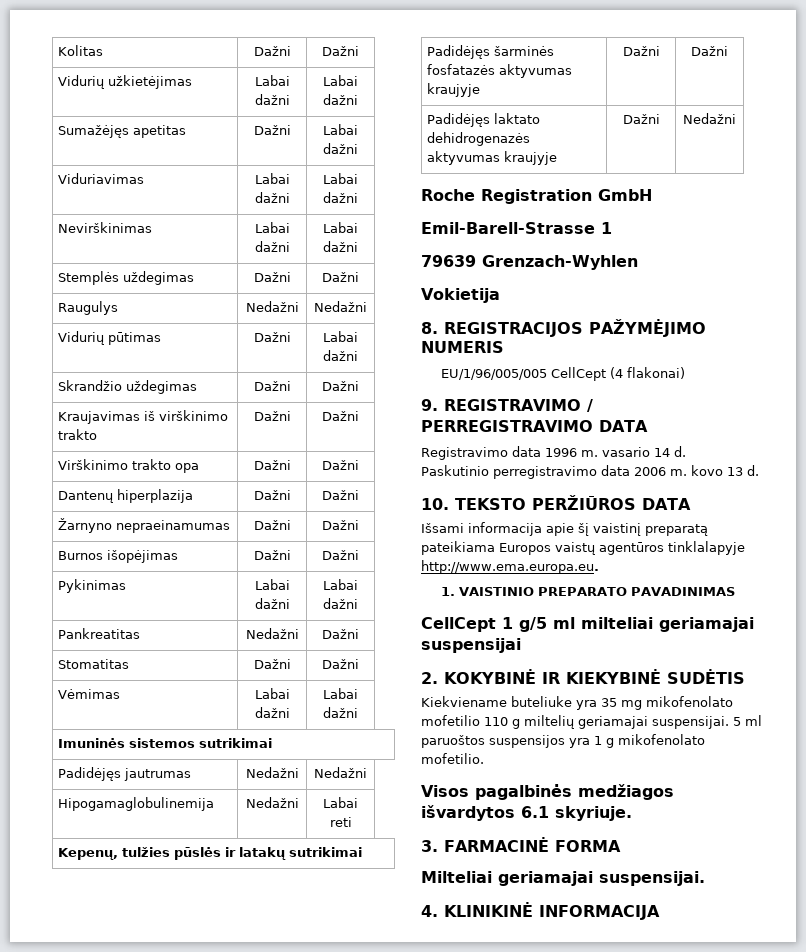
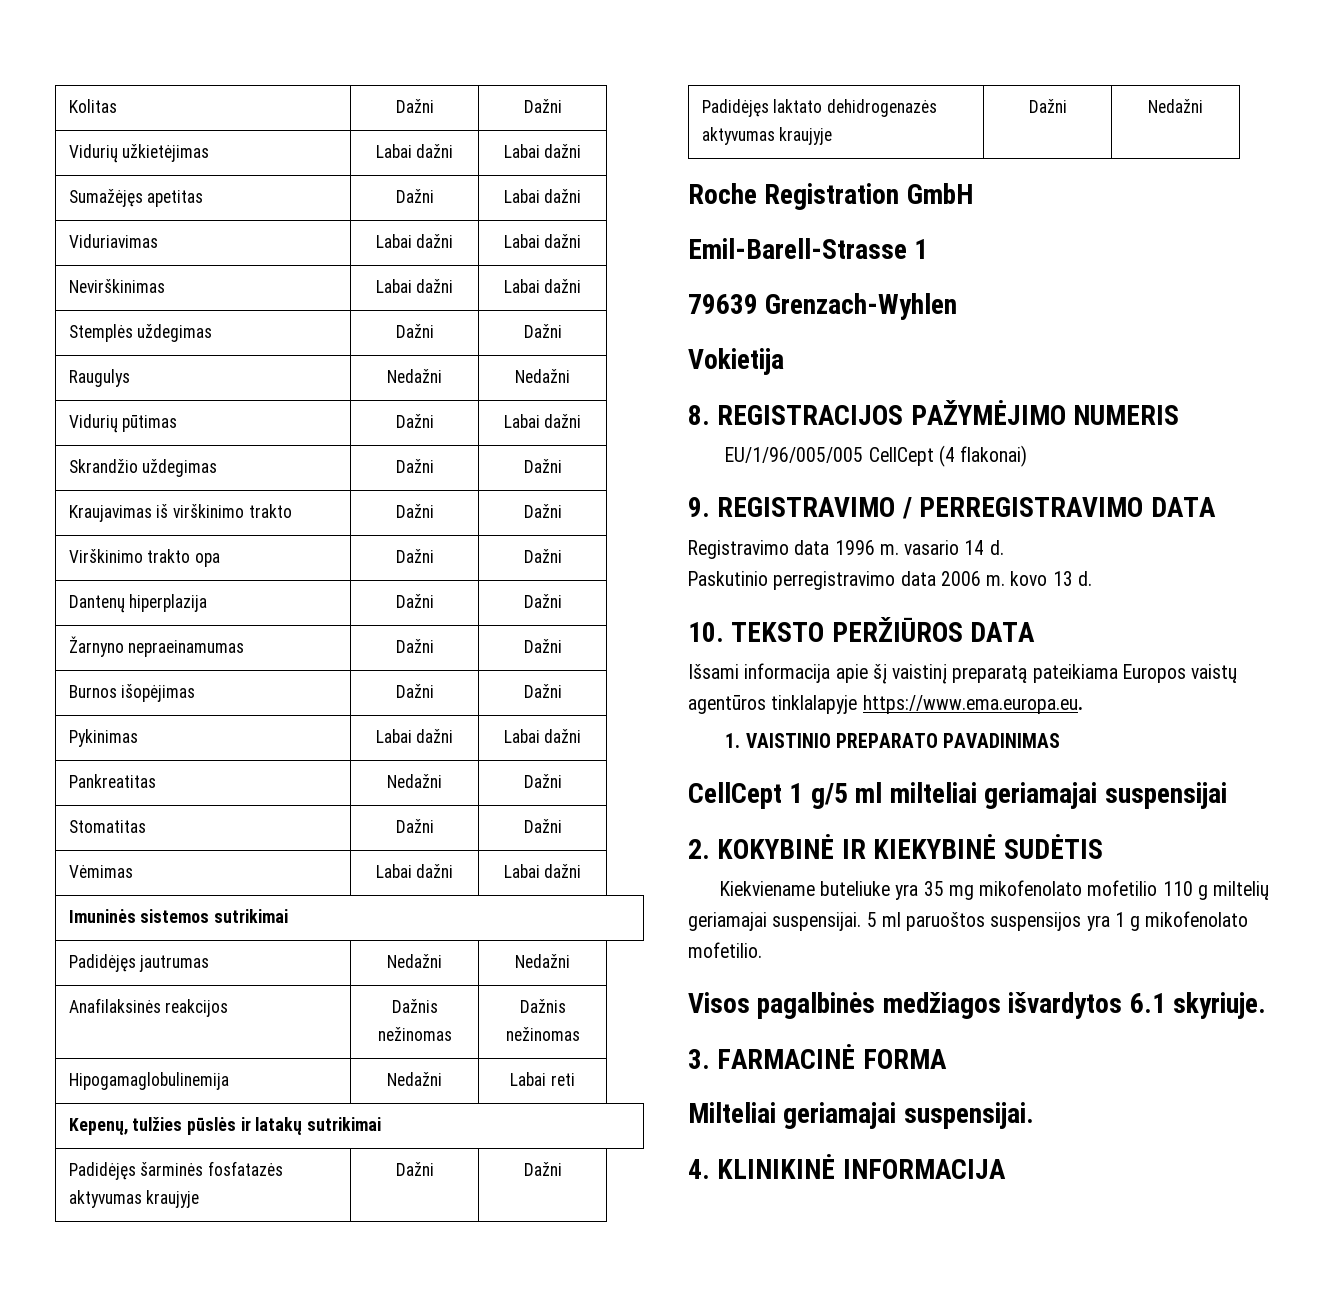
(367, 772) none -> [68,998,229,1017] [391,999,438,1013] [377,1027,452,1041] [519,999,566,1013] [505,1027,580,1041] // Anafilaksinės reakcijos | Dažnis nežinomas | Dažnis nežinomas
[421,560,599,574] http://www.ema.europa.eu. -> [862,695,1083,714] https://www.ema.europa.eu.

